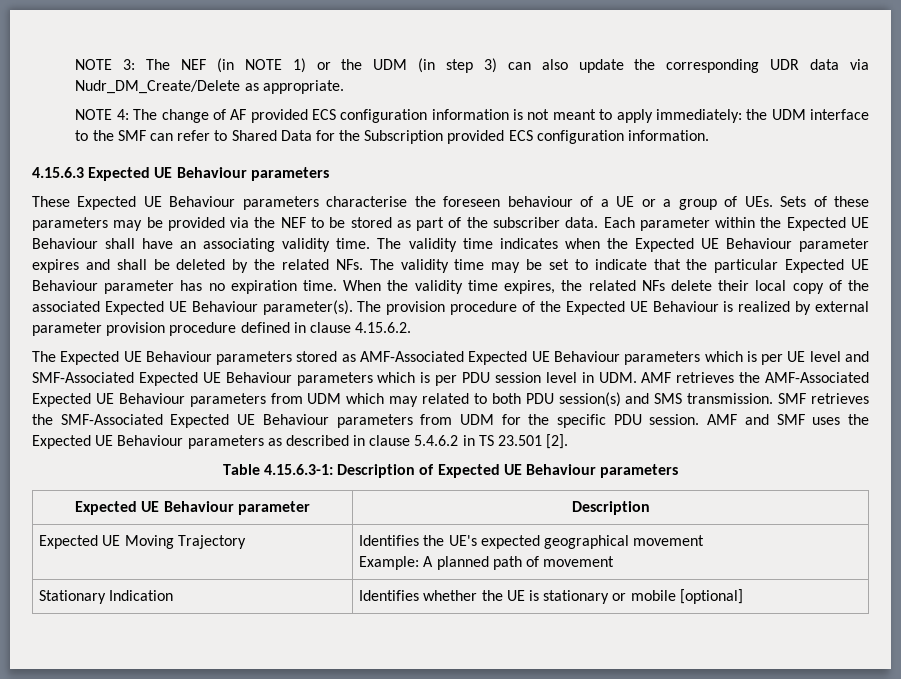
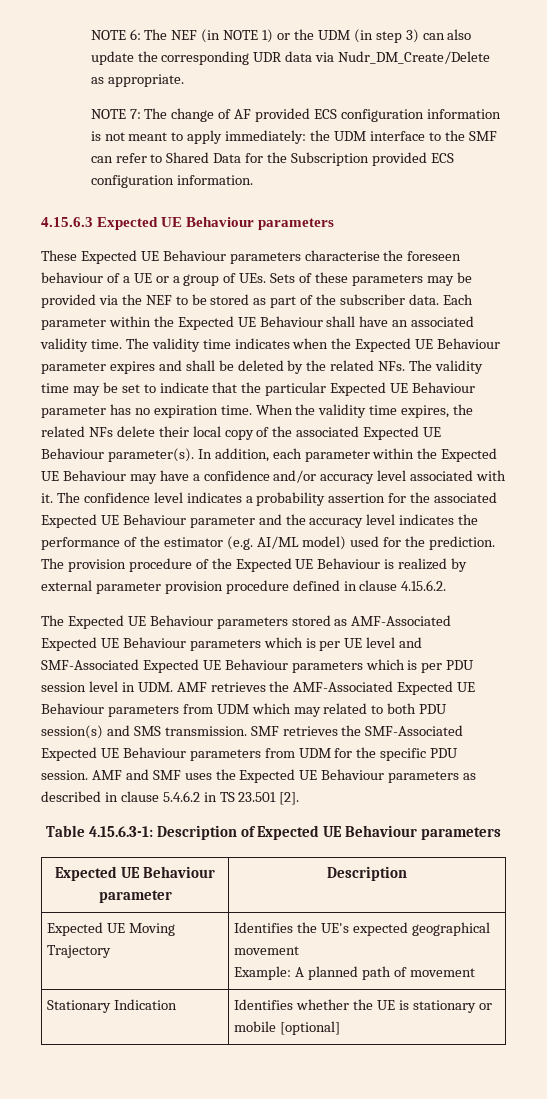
[75,59,136,70] NOTE 3: -> [90,29,141,40] NOTE 6:
[116,109,129,120] 4: -> [129,109,141,119] 7:
[203,238,276,252] associating -> [411,316,475,327] associated
(353, 307) none -> [197,448,498,462] [41,470,507,484] [41,492,498,506] [41,514,479,528] [41,536,496,550] In addition, each parameter within the Expected UE Behaviour may have a confidence and/or accuracy level associated with it. The confidence level indicates a probability assertion for the associated Expected UE Behaviour parameter and the accuracy level indicates the performance of the estimator (e.g. AI/ML model) used for the prediction.

